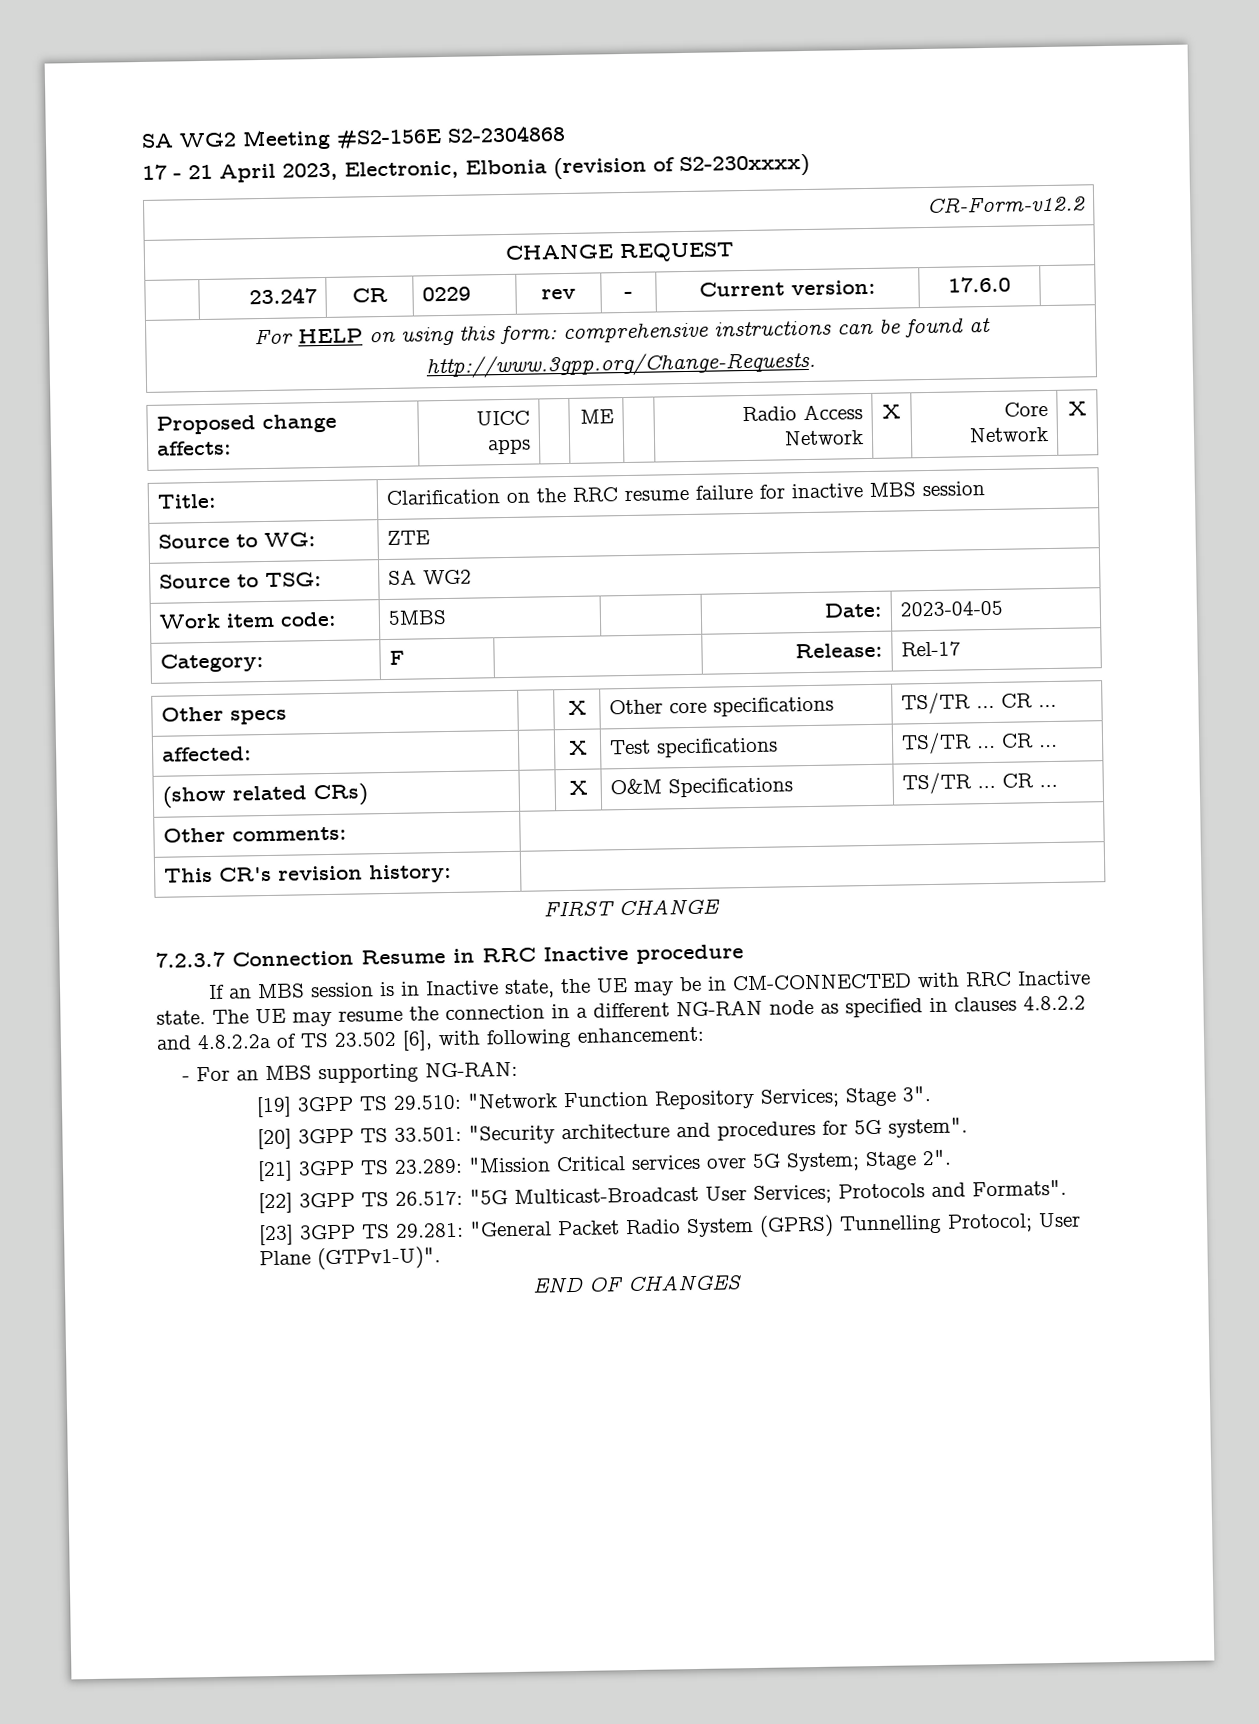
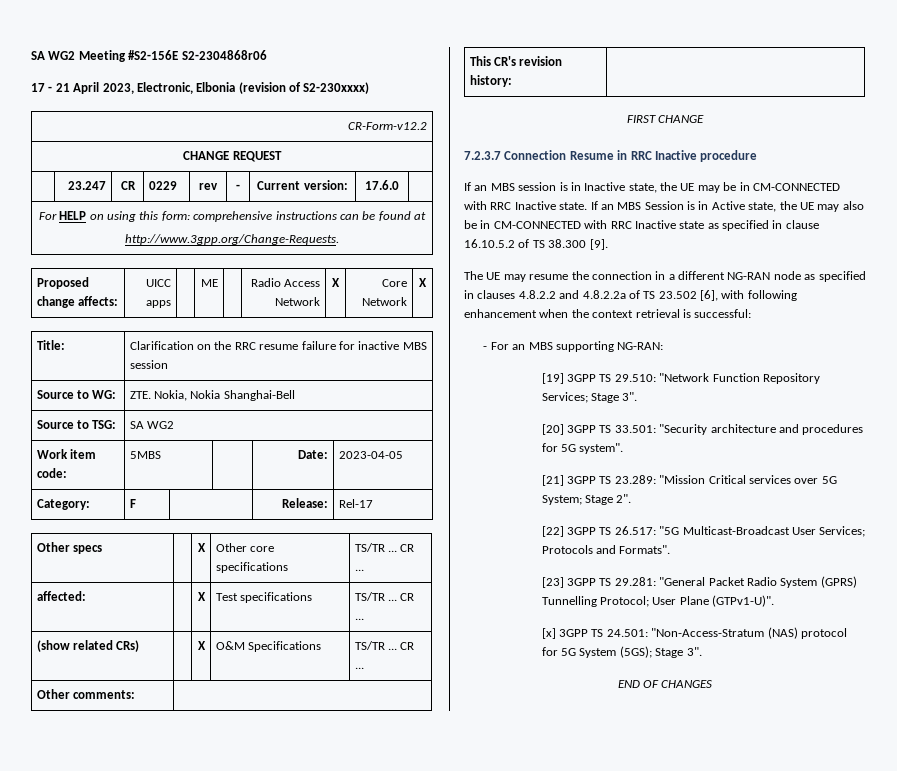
[447,124,566,143] S2-2304868 -> [181,50,267,60] S2-2304868r06
[387,530,431,545] ZTE -> [129,390,295,401] ZTE. Nokia, Nokia Shanghai-Bell
(206, 1017) none -> [590,201,864,212] [464,220,819,231] [464,239,608,250] If an MBS Session is in Active state, the UE may also be in CM-CONNECTED with RRC Inactive state as specified in clause 16.10.5.2 of TS 38.300 [9]. //
[577,1026,704,1043] enhancement: -> [464,309,752,318] enhancement when the context retrieval is successful:
(441, 1258) none -> [541,627,847,639] [541,646,702,658] // [x] 3GPP TS 24.501: "Non-Access-Stratum (NAS) protocol for 5G System (5GS); Stage 3".

